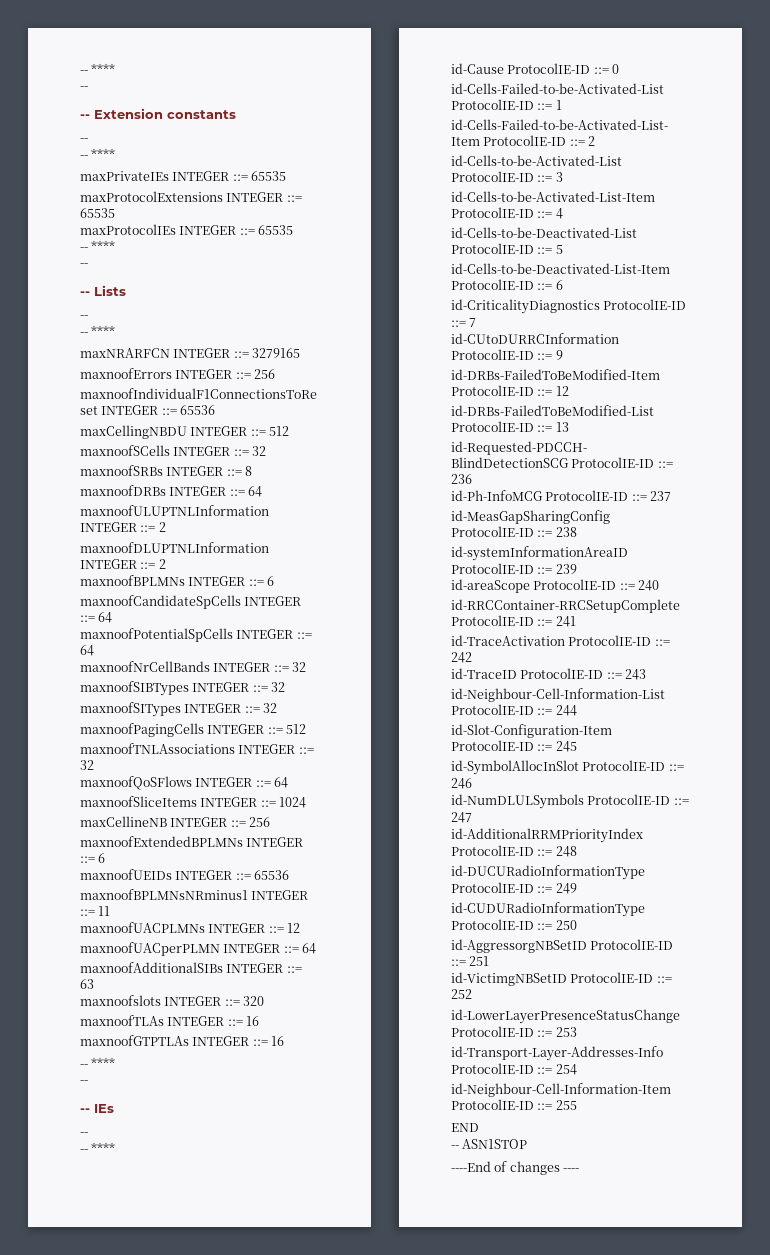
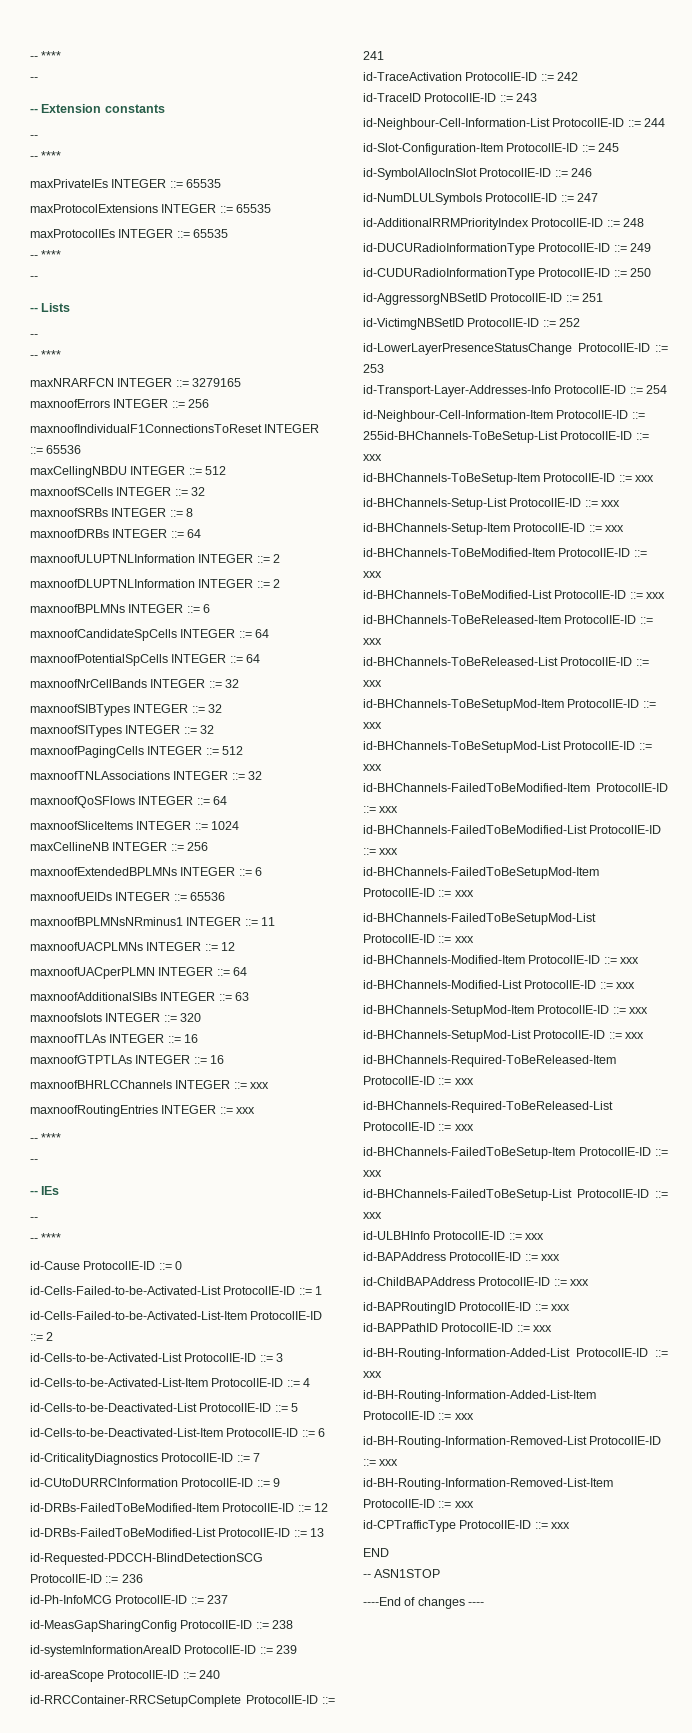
(285, 1041) none -> [30,1080,270,1089] [30,1105,256,1117] // maxnoofBHRLCChannels INTEGER ::= xxx // maxnoofRoutingEntries INTEGER ::= xxx
[555,1100,577,1110] 255 -> [363,431,649,443] [363,454,382,461] [363,473,655,485] [363,498,621,510] [363,523,625,535] [363,548,647,557] [363,571,382,578] [363,590,666,599] [363,615,653,624] [363,638,382,645] [363,657,649,666] [363,680,382,687] [363,699,656,711] [363,722,382,729] [363,741,652,753] [363,764,382,771] [363,783,668,792] [363,806,399,813] [363,825,662,834] [363,848,399,855] [363,867,599,879] [363,888,474,897] [363,913,596,925] [363,934,474,943] [363,955,640,964] [363,980,636,989] [363,1005,649,1017] [363,1030,645,1042] [363,1055,616,1067] [363,1076,474,1085] [363,1101,613,1113] [363,1122,474,1131] [363,1147,668,1159] [363,1170,382,1177] [363,1189,668,1201] [363,1212,382,1219] [363,1231,545,1240] [363,1252,561,1261] [363,1277,590,1286] [363,1302,571,1314] [363,1323,553,1332] [363,1348,668,1360] [363,1371,382,1378] [363,1390,596,1402] [363,1411,474,1420] [363,1436,662,1448] [363,1459,399,1466] [363,1478,613,1490] [363,1499,474,1508] [363,1520,571,1532] 255id-BHChannels-ToBeSetup-List ProtocolIE-ID ::= xxx // id-BHChannels-ToBeSetup-Item ProtocolIE-ID ::= xxx // id-BHChannels-Setup-List ProtocolIE-ID ::= xxx // id-BHChannels-Setup-Item ProtocolIE-ID ::= xxx // id-BHChannels-ToBeModified-Item ProtocolIE-ID ::= xxx // id-BHChannels-ToBeModified-List ProtocolIE-ID ::= xxx // id-BHChannels-ToBeReleased-Item ProtocolIE-ID ::= xxx // id-BHChannels-ToBeReleased-List ProtocolIE-ID ::= xxx // id-BHChannels-ToBeSetupMod-Item ProtocolIE-ID ::= xxx // id-BHChannels-ToBeSetupMod-List ProtocolIE-ID ::= xxx // id-BHChannels-FailedToBeModified-Item ProtocolIE-ID ::= xxx // id-BHChannels-FailedToBeModified-List ProtocolIE-ID ::= xxx // id-BHChannels-FailedToBeSetupMod-Item ProtocolIE-ID ::= xxx // id-BHChannels-FailedToBeSetupMod-List ProtocolIE-ID ::= xxx // id-BHChannels-Modified-Item ProtocolIE-ID ::= xxx // id-BHChannels-Modified-List ProtocolIE-ID ::= xxx // id-BHChannels-SetupMod-Item ProtocolIE-ID ::= xxx // id-BHChannels-SetupMod-List ProtocolIE-ID ::= xxx // id-BHChannels-Required-ToBeReleased-Item ProtocolIE-ID ::= xxx // id-BHChannels-Required-ToBeReleased-List ProtocolIE-ID ::= xxx // id-BHChannels-FailedToBeSetup-Item ProtocolIE-ID ::= xxx // id-BHChannels-FailedToBeSetup-List ProtocolIE-ID ::= xxx // id-ULBHInfo ProtocolIE-ID ::= xxx // id-BAPAddress ProtocolIE-ID ::= xxx // id-ChildBAPAddress ProtocolIE-ID ::= xxx // id-BAPRoutingID ProtocolIE-ID ::= xxx // id-BAPPathID ProtocolIE-ID ::= xxx // id-BH-Routing-Information-Added-List ProtocolIE-ID ::= xxx // id-BH-Routing-Information-Added-List-Item ProtocolIE-ID ::= xxx // id-BH-Routing-Information-Removed-List ProtocolIE-ID ::= xxx // id-BH-Routing-Information-Removed-List-Item ProtocolIE-ID ::= xxx // id-CPTrafficType ProtocolIE-ID ::= xxx

